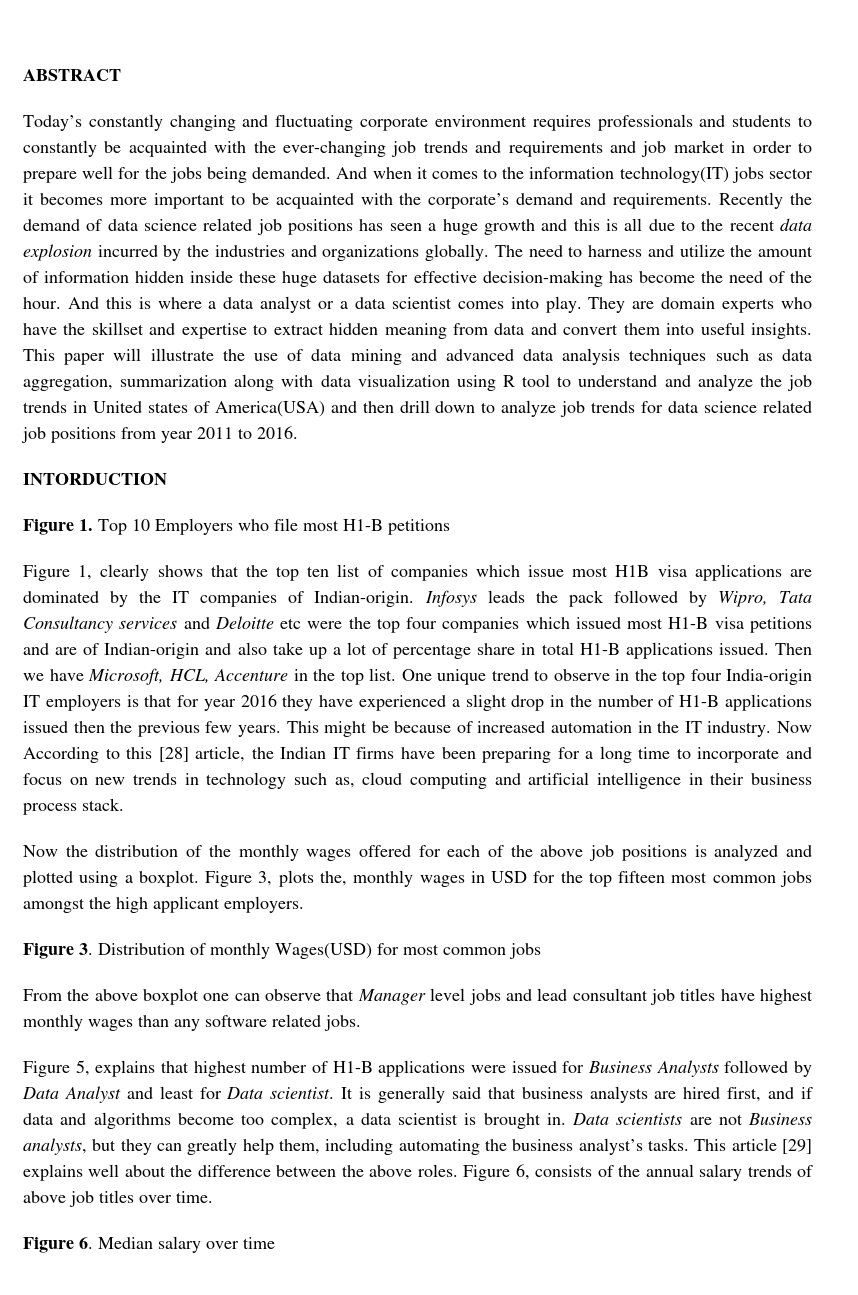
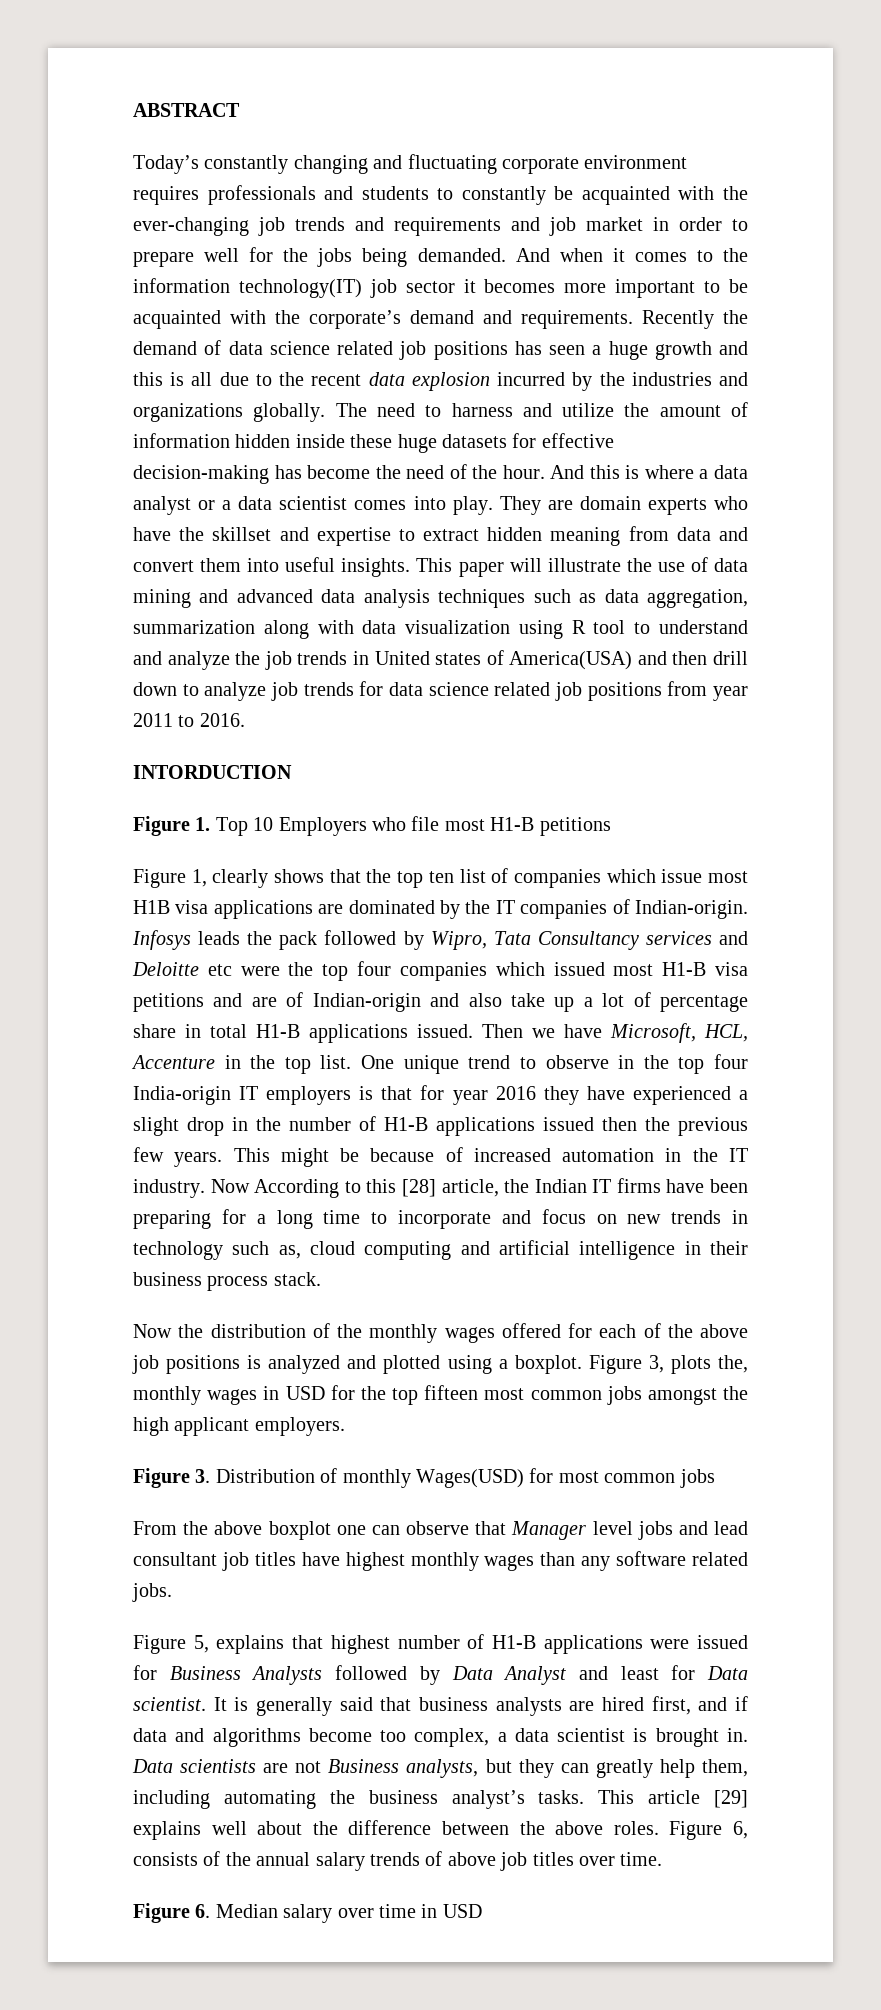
[731,167,764,183] jobs -> [369,279,397,298] job
(275, 1243) none -> [421,1904,482,1918] in USD

